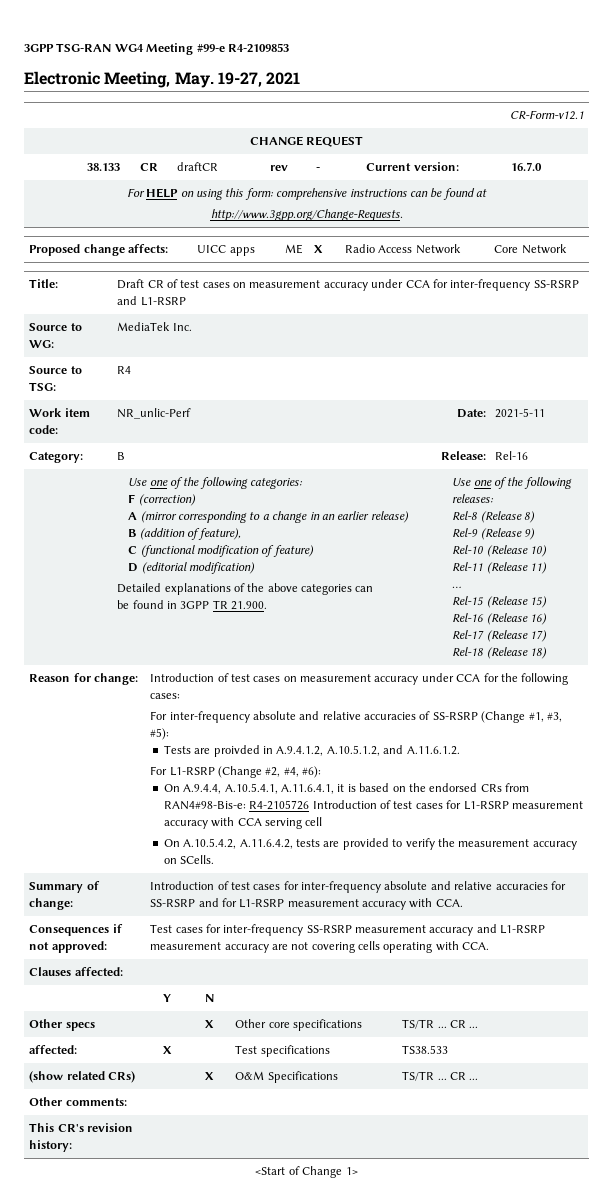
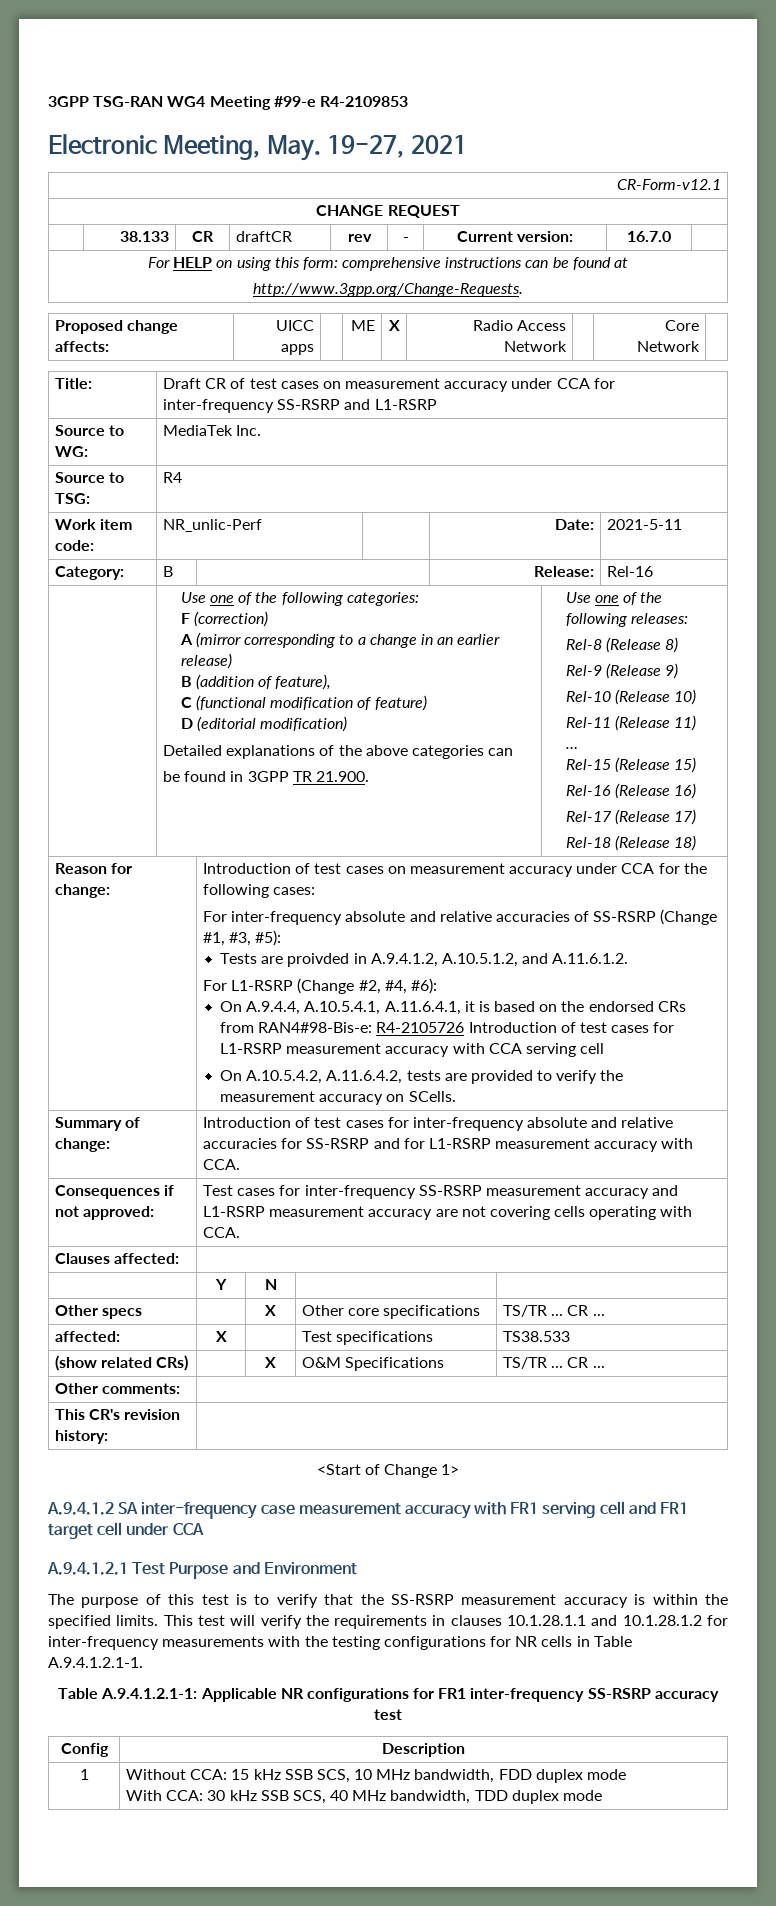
(358, 1171) none -> [47,1501,689,1519] [48,1522,204,1539] [47,1562,357,1579] [48,1594,728,1608] [48,1615,728,1629] [48,1636,632,1650] [48,1657,143,1668] [58,1688,719,1702] [374,1709,402,1720] [60,1743,109,1757] [382,1743,465,1757] [79,1769,89,1780] [125,1769,626,1783] [125,1790,602,1804] // A.9.4.1.2 SA inter-frequency case measurement accuracy with FR1 serving cell and FR1 target cell under CCA // A.9.4.1.2.1 Test Purpose and Environment // The purpose of this test is to verify that the SS-RSRP measurement accuracy is within the specified limits. This test will verify the requirements in clauses 10.1.28.1.1 and 10.1.28.1.2 for inter-frequency measurements with the testing configurations for NR cells in Table A.9.4.1.2.1-1. // Table A.9.4.1.2.1-1: Applicable NR configurations for FR1 inter-frequency SS-RSRP accuracy test // Config | Description // 1 | Without CCA: 15 kHz SSB SCS, 10 MHz bandwidth, FDD duplex mode // With CCA: 30 kHz SSB SCS, 40 MHz bandwidth, TDD duplex mode

